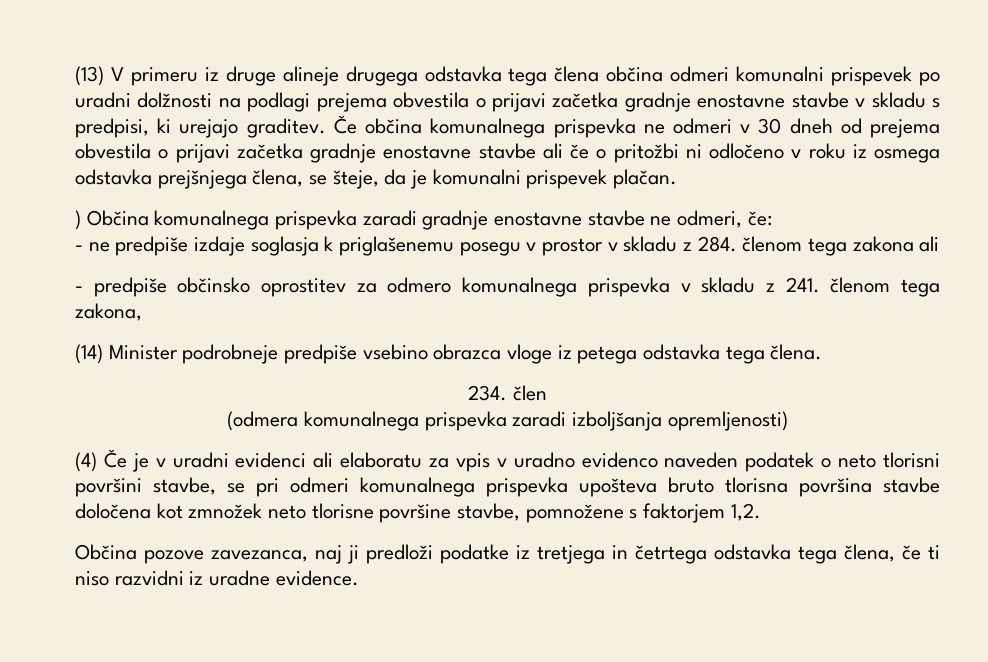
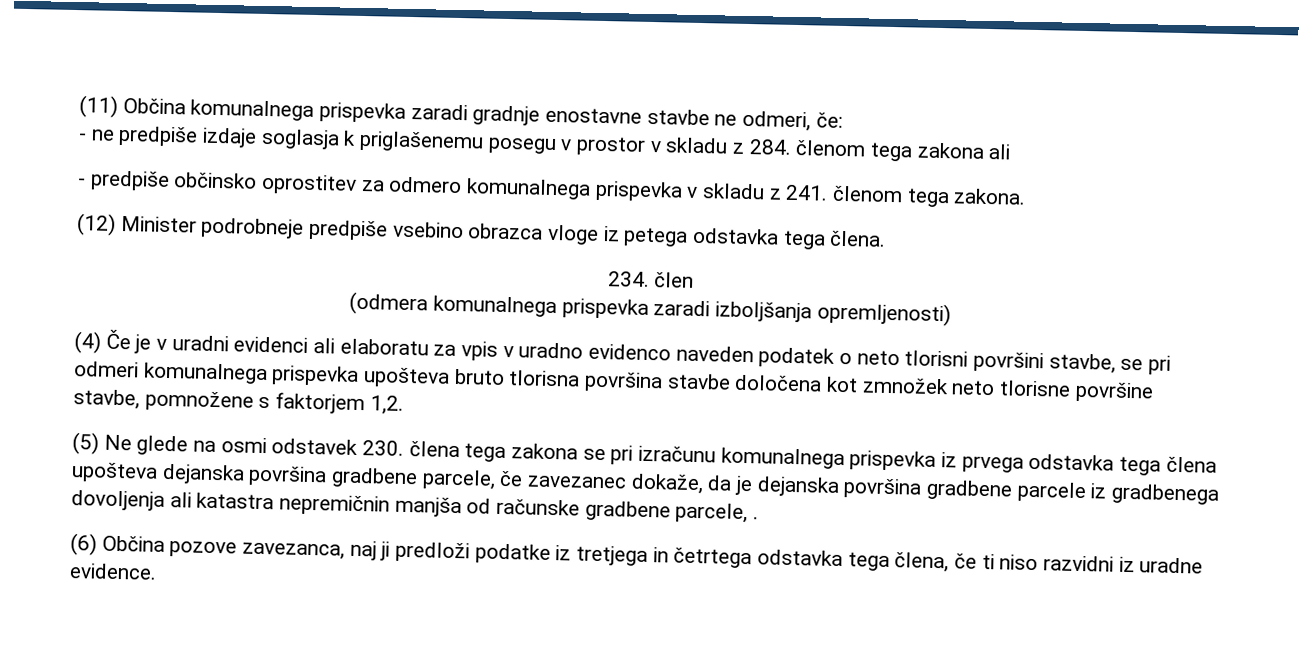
[75,66,941,86] [75,92,941,112] [75,115,940,138] [75,143,940,163] [75,169,678,189] [75,210,81,230] (13) V primeru iz druge alineje drugega odstavka tega člena občina odmeri komunalni prispevek po uradni dolžnosti na podlagi prejema obvestila o prijavi začetka gradnje enostavne stavbe v skladu s predpisi, ki urejajo graditev. Če občina komunalnega prispevka ne odmeri v 30 dneh od prejema obvestila o prijavi začetka gradnje enostavne stavbe ali če o pritožbi ni odločeno v roku iz osmega odstavka prejšnjega člena, se šteje, da je komunalni prispevek plačan. // ) -> [79,95,118,118] (11)
[75,303,142,321] [75,344,103,364] zakona, // (14) -> [953,188,1027,205] [76,213,116,236] zakona. // (12)
(761, 512) none -> [72,432,1217,476] [71,462,1221,505] [71,490,760,524] [70,533,97,556] (5) Ne glede na osmi odstavek 230. člena tega zakona se pri izračunu komunalnega prispevka iz prvega odstavka tega člena upošteva dejanska površina gradbene parcele, če zavezanec dokaže, da je dejanska površina gradbene parcele iz gradbenega dovoljenja ali katastra nepremičnin manjša od računske gradbene parcele, . // (6)

